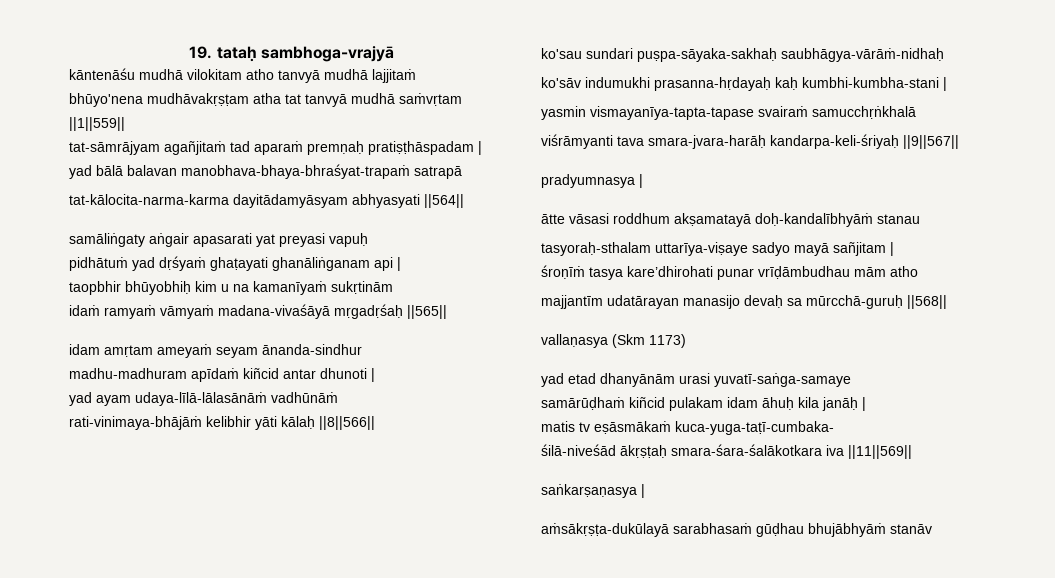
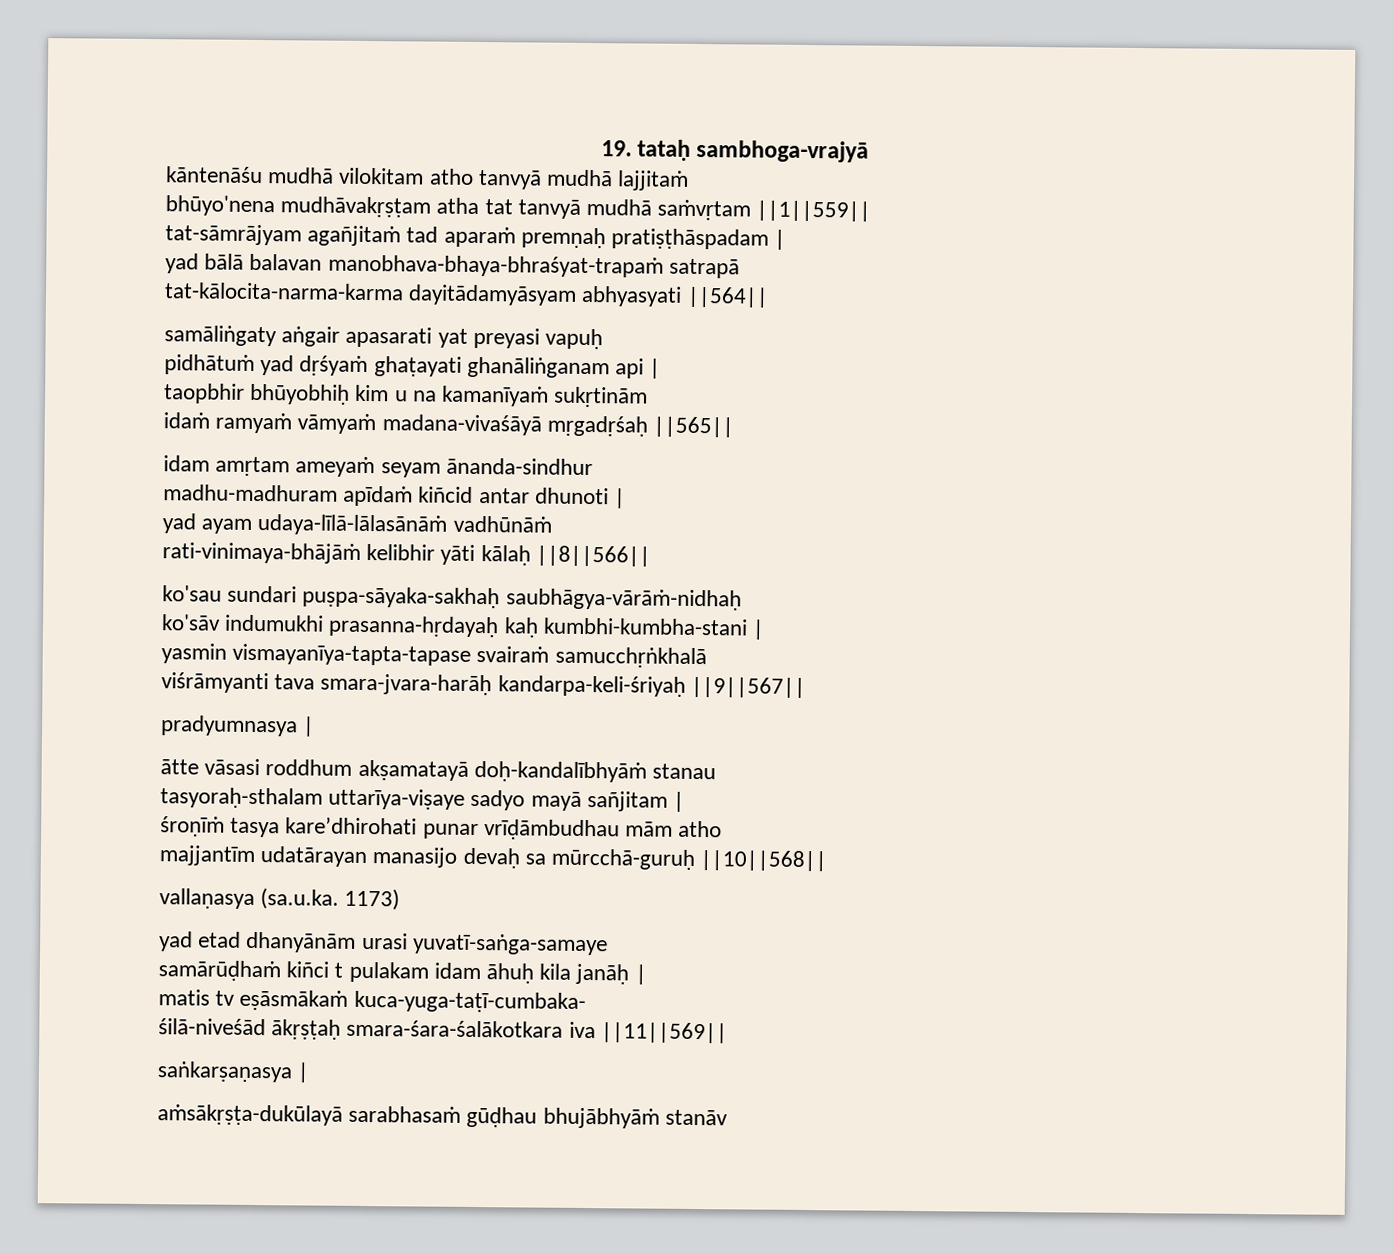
[907,295,947,309] ||568|| -> [700,850,828,872] ||10||568||
[612,334,645,348] (Skm -> [260,888,340,910] (sa.u.ka.
[629,397,665,408] kiñcid -> [286,961,344,978] kiñci t

